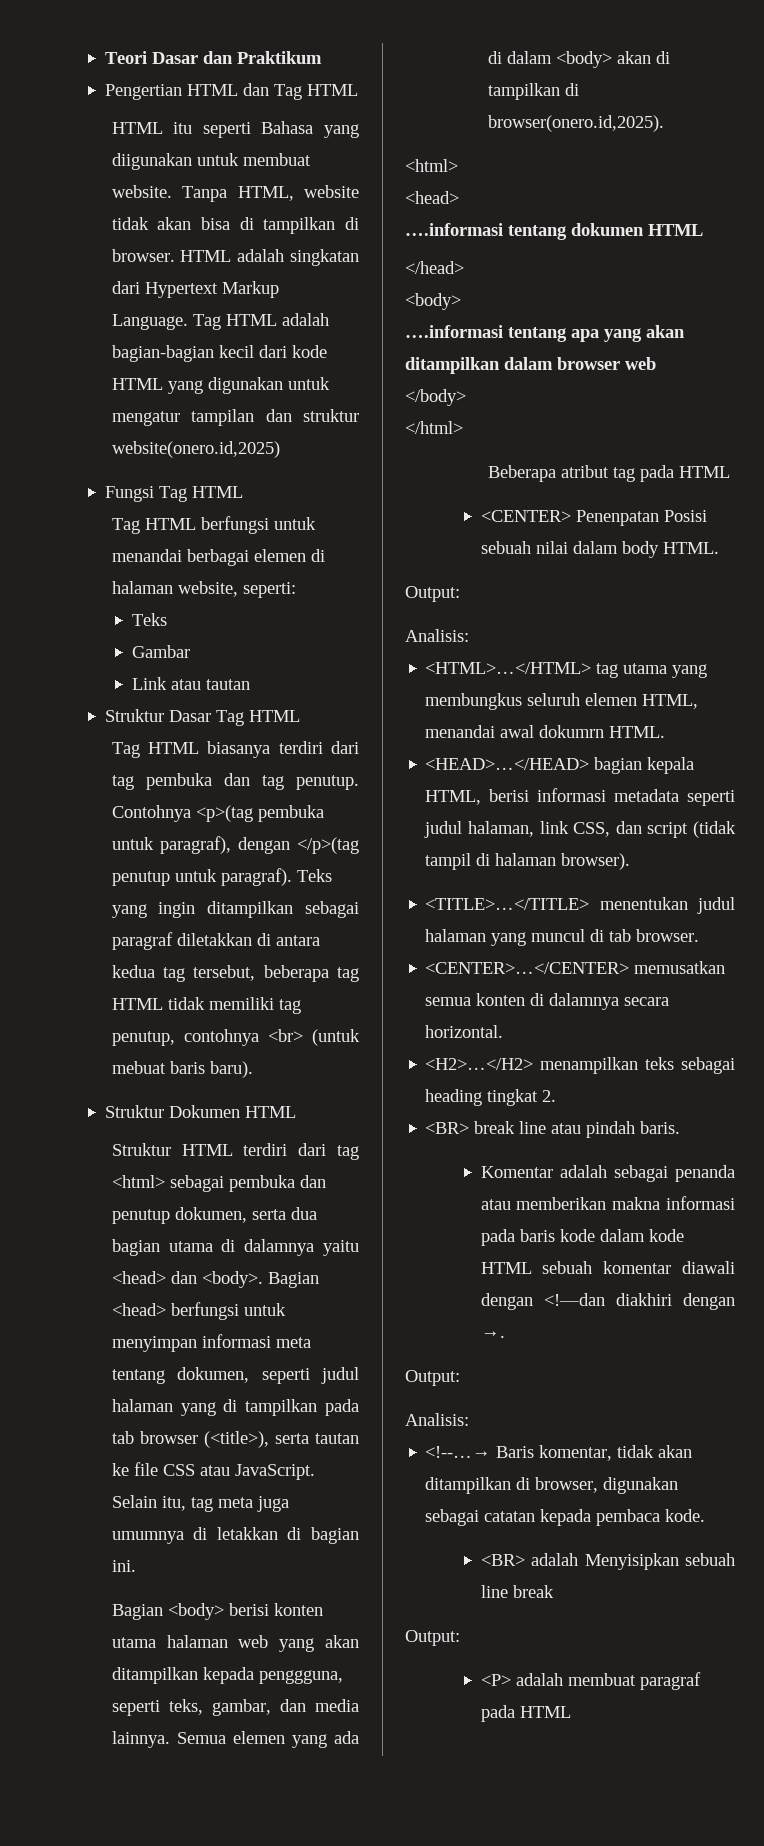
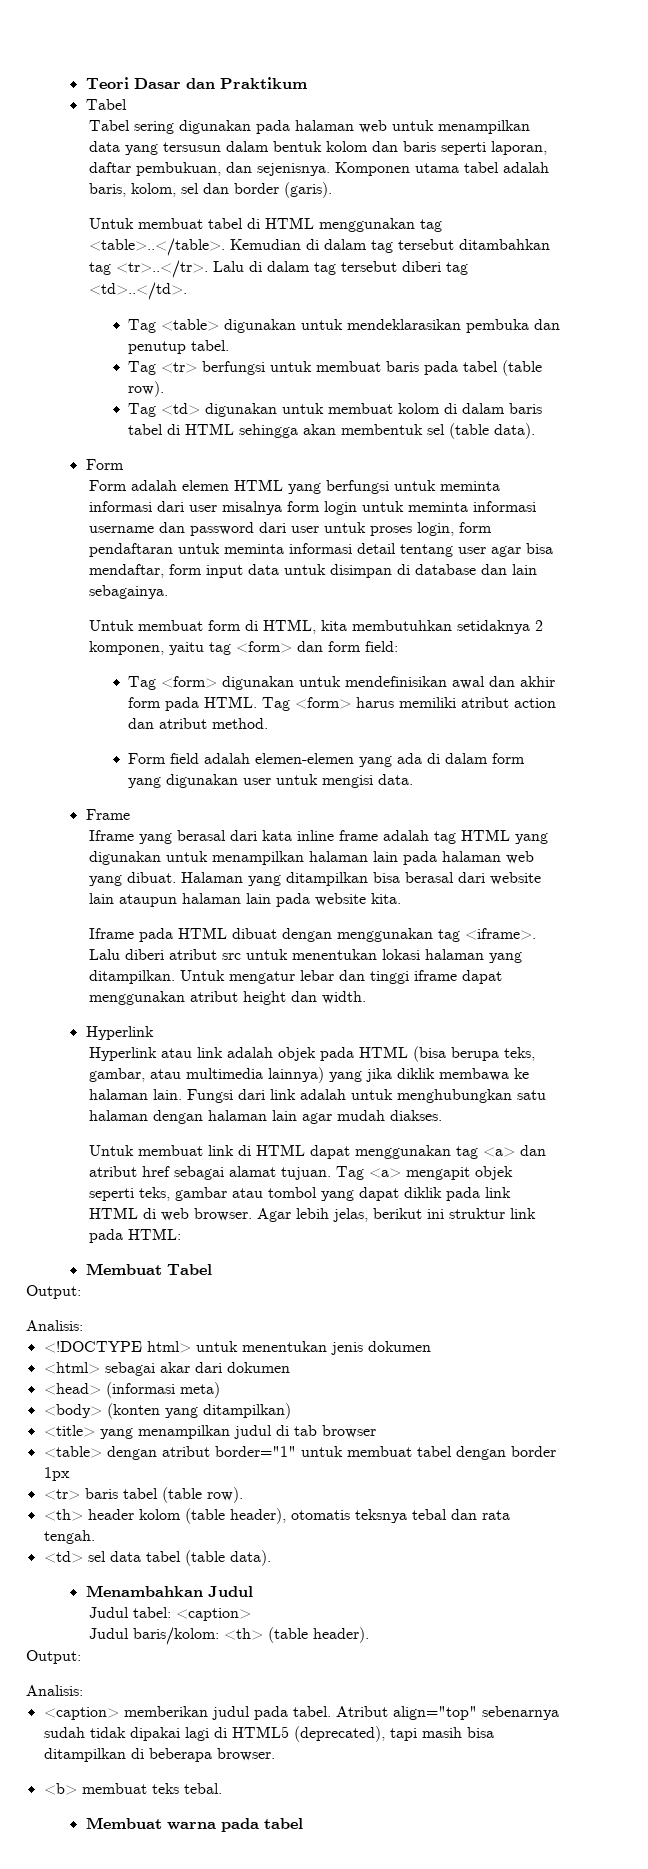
[104,83,358,100] [111,121,359,138] [111,153,311,170] [111,185,359,202] [111,217,359,234] [111,249,359,266] [111,281,279,298] [111,313,329,330] [111,345,327,362] [111,377,330,394] [111,409,359,426] [111,441,280,458] [104,486,243,502] [111,516,316,534] [111,549,325,566] [111,581,296,598] [132,613,168,626] [132,645,191,658] [132,677,251,690] [104,709,300,726] [111,741,359,758] [111,773,359,790] [111,805,324,822] [111,836,359,854] [111,868,332,886] [111,901,359,918] [111,932,320,950] [111,965,359,982] [111,997,301,1014] [111,1029,360,1046] [111,1061,253,1078] [104,1105,296,1118] [111,1143,359,1160] [111,1175,326,1192] [111,1207,317,1224] [111,1239,359,1256] [111,1271,319,1288] [111,1302,286,1320] [111,1334,311,1352] [111,1367,359,1384] [111,1399,359,1416] [111,1431,359,1448] [111,1462,315,1480] [111,1495,289,1512] [111,1527,359,1544] [111,1560,136,1572] [111,1603,323,1620] [111,1635,359,1652] [111,1667,343,1684] [111,1699,359,1716] [111,1731,359,1748] [487,51,670,68] [487,83,579,100] [487,115,664,132] [405,159,458,172] [405,191,459,204] [405,223,703,240] [405,261,464,274] [405,293,461,310] [405,325,685,342] [405,357,656,374] [405,389,466,406] [405,421,463,434] [487,465,730,482] [480,510,707,526] [480,541,719,558] [405,586,460,602] [405,629,469,642] [425,662,708,678] [425,693,699,710] [425,725,666,738] [425,757,695,774] [425,788,735,806] [424,821,736,838] [425,853,631,870] [425,897,735,914] [425,929,700,946] [425,961,726,974] [425,993,670,1010] [425,1025,504,1038] [425,1057,735,1074] [425,1089,557,1106] [425,1121,681,1138] [480,1165,735,1182] [480,1196,735,1210] [480,1229,684,1246] [480,1261,735,1274] [480,1293,735,1310] [480,1331,505,1338] [405,1370,460,1386] [405,1413,469,1426] [425,1445,693,1461] [425,1477,679,1494] [425,1509,706,1526] [480,1553,735,1570] [480,1585,554,1598] [405,1630,460,1646] [480,1672,701,1690] [480,1705,571,1722] Pengertian HTML dan Tag HTML // HTML itu seperti Bahasa yang diigunakan untuk membuat website. Tanpa HTML, website tidak akan bisa di tampilkan di browser. HTML adalah singkatan dari Hypertext Markup Language. Tag HTML adalah bagian-bagian kecil dari kode HTML yang digunakan untuk mengatur tampilan dan struktur website(onero.id,2025) // Fungsi Tag HTML // Tag HTML berfungsi untuk menandai berbagai elemen di halaman website, seperti: // Teks // Gambar // Link atau tautan // Struktur Dasar Tag HTML // Tag HTML biasanya terdiri dari tag pembuka dan tag penutup. Contohnya <p>(tag pembuka untuk paragraf), dengan </p>(tag penutup untuk paragraf). Teks yang ingin ditampilkan sebagai paragraf diletakkan di antara kedua tag tersebut, beberapa tag HTML tidak memiliki tag penutup, contohnya <br> (untuk mebuat baris baru). // Struktur Dokumen HTML // Struktur HTML terdiri dari tag <html> sebagai pembuka dan penutup dokumen, serta dua bagian utama di dalamnya yaitu <head> dan <body>. Bagian <head> berfungsi untuk menyimpan informasi meta tentang dokumen, seperti judul halaman yang di tampilkan pada tab browser (<title>), serta tautan ke file CSS atau JavaScript. Selain itu, tag meta juga umumnya di letakkan di bagian ini. // Bagian <body> berisi konten utama halaman web yang akan ditampilkan kepada penggguna, seperti teks, gambar, dan media lainnya. Semua elemen yang ada di dalam <body> akan di tampilkan di browser(onero.id,2025). // <html> // <head> // ….informasi tentang dokumen HTML // </head> // <body> // ….informasi tentang apa yang akan ditampilkan dalam browser web // </body> // </html> // Beberapa atribut tag pada HTML // <CENTER> Penenpatan Posisi sebuah nilai dalam body HTML. // Output: // Analisis: // <HTML>…</HTML> tag utama yang membungkus seluruh elemen HTML, menandai awal dokumrn HTML. // <HEAD>…</HEAD> bagian kepala HTML, berisi informasi metadata seperti judul halaman, link CSS, dan script (tidak tampil di halaman browser). // <TITLE>…</TITLE> menentukan judul halaman yang muncul di tab browser. // <CENTER>…</CENTER> memusatkan semua konten di dalamnya secara horizontal. // <H2>…</H2> menampilkan teks sebagai heading tingkat 2. // <BR> break line atau pindah baris. // Komentar adalah sebagai penanda atau memberikan makna informasi pada baris kode dalam kode HTML sebuah komentar diawali dengan <!—dan diakhiri dengan →. // Output: // Analisis: // <!--…→ Baris komentar, tidak akan ditampilkan di browser, digunakan sebagai catatan kepada pembaca kode. // <BR> adalah Menyisipkan sebuah line break // Output: // <P> adalah membuat paragraf pada HTML -> [85,99,127,110] [89,120,531,134] [89,141,548,155] [89,162,550,176] [89,182,333,198] [89,217,443,232] [89,238,551,256] [89,260,469,278] [89,282,188,300] [128,319,561,333] [128,340,230,354] [128,360,543,376] [128,381,165,397] [128,403,543,417] [128,423,536,439] [85,459,124,470] [89,479,501,494] [89,501,537,515] [89,522,493,536] [89,543,554,557] [89,564,538,578] [89,585,169,599] [89,619,544,634] [89,641,399,655] [128,676,556,690] [128,696,557,711] [128,718,269,729] [128,753,526,767] [128,774,414,788] [85,809,130,820] [89,829,549,844] [89,851,535,865] [89,872,542,886] [89,893,402,907] [89,927,537,942] [89,949,523,963] [89,970,503,984] [89,991,367,1005] [85,1026,154,1040] [89,1046,536,1062] [89,1067,530,1083] [89,1089,547,1103] [89,1110,443,1124] [89,1144,547,1159] [89,1166,514,1180] [89,1187,512,1201] [89,1207,537,1222] [89,1228,182,1243] [85,1263,212,1275] [26,1285,81,1299] [26,1320,83,1331] [43,1341,431,1355] [43,1362,290,1376] [43,1382,220,1398] [43,1403,291,1419] [43,1425,376,1439] [43,1446,556,1460] [43,1467,70,1481] [43,1487,243,1503] [43,1508,510,1524] [43,1530,95,1544] [43,1550,271,1566] [85,1585,253,1597] [89,1607,252,1621] [89,1627,370,1645] [26,1650,81,1664] [26,1685,83,1696] [43,1706,559,1720] [43,1726,494,1742] [43,1748,275,1762] [43,1783,222,1795] [85,1817,303,1832] Tabel // Tabel sering digunakan pada halaman web untuk menampilkan data yang tersusun dalam bentuk kolom dan baris seperti laporan, daftar pembukuan, dan sejenisnya. Komponen utama tabel adalah baris, kolom, sel dan border (garis). // Untuk membuat tabel di HTML menggunakan tag <table>..</table>. Kemudian di dalam tag tersebut ditambahkan tag <tr>..</tr>. Lalu di dalam tag tersebut diberi tag <td>..</td>. // Tag <table> digunakan untuk mendeklarasikan pembuka dan penutup tabel. // Tag <tr> berfungsi untuk membuat baris pada tabel (table row). // Tag <td> digunakan untuk membuat kolom di dalam baris tabel di HTML sehingga akan membentuk sel (table data). // Form // Form adalah elemen HTML yang berfungsi untuk meminta informasi dari user misalnya form login untuk meminta informasi username dan password dari user untuk proses login, form pendaftaran untuk meminta informasi detail tentang user agar bisa mendaftar, form input data untuk disimpan di database dan lain sebagainya. // Untuk membuat form di HTML, kita membutuhkan setidaknya 2 komponen, yaitu tag <form> dan form field: // Tag <form> digunakan untuk mendefinisikan awal dan akhir form pada HTML. Tag <form> harus memiliki atribut action dan atribut method. // Form field adalah elemen-elemen yang ada di dalam form yang digunakan user untuk mengisi data. // Frame // Iframe yang berasal dari kata inline frame adalah tag HTML yang digunakan untuk menampilkan halaman lain pada halaman web yang dibuat. Halaman yang ditampilkan bisa berasal dari website lain ataupun halaman lain pada website kita. // Iframe pada HTML dibuat dengan menggunakan tag <iframe>. Lalu diberi atribut src untuk menentukan lokasi halaman yang ditampilkan. Untuk mengatur lebar dan tinggi iframe dapat menggunakan atribut height dan width. // Hyperlink // Hyperlink atau link adalah objek pada HTML (bisa berupa teks, gambar, atau multimedia lainnya) yang jika diklik membawa ke halaman lain. Fungsi dari link adalah untuk menghubungkan satu halaman dengan halaman lain agar mudah diakses. // Untuk membuat link di HTML dapat menggunakan tag <a> dan atribut href sebagai alamat tujuan. Tag <a> mengapit objek seperti teks, gambar atau tombol yang dapat diklik pada link HTML di web browser. Agar lebih jelas, berikut ini struktur link pada HTML: // Membuat Tabel // Output: // Analisis: // <!DOCTYPE html> untuk menentukan jenis dokumen // <html> sebagai akar dari dokumen // <head> (informasi meta) // <body> (konten yang ditampilkan) // <title> yang menampilkan judul di tab browser // <table> dengan atribut border="1" untuk membuat tabel dengan border 1px // <tr> baris tabel (table row). // <th> header kolom (table header), otomatis teksnya tebal dan rata tengah. // <td> sel data tabel (table data). // Menambahkan Judul // Judul tabel: <caption> // Judul baris/kolom: <th> (table header). // Output: // Analisis: // <caption> memberikan judul pada tabel. Atribut align="top" sebenarnya sudah tidak dipakai lagi di HTML5 (deprecated), tapi masih bisa ditampilkan di beberapa browser. // <b> membuat teks tebal. // Membuat warna pada tabel

